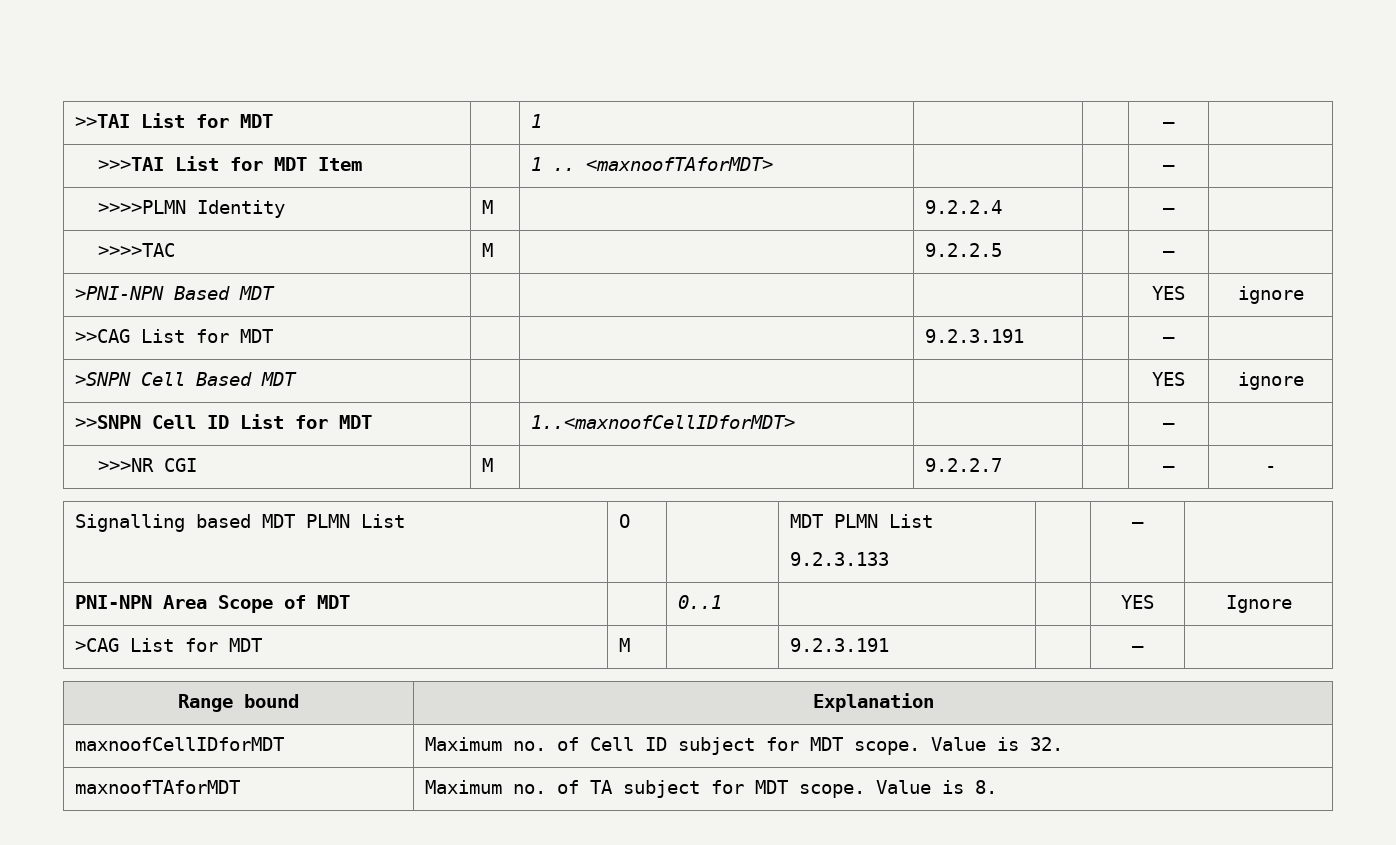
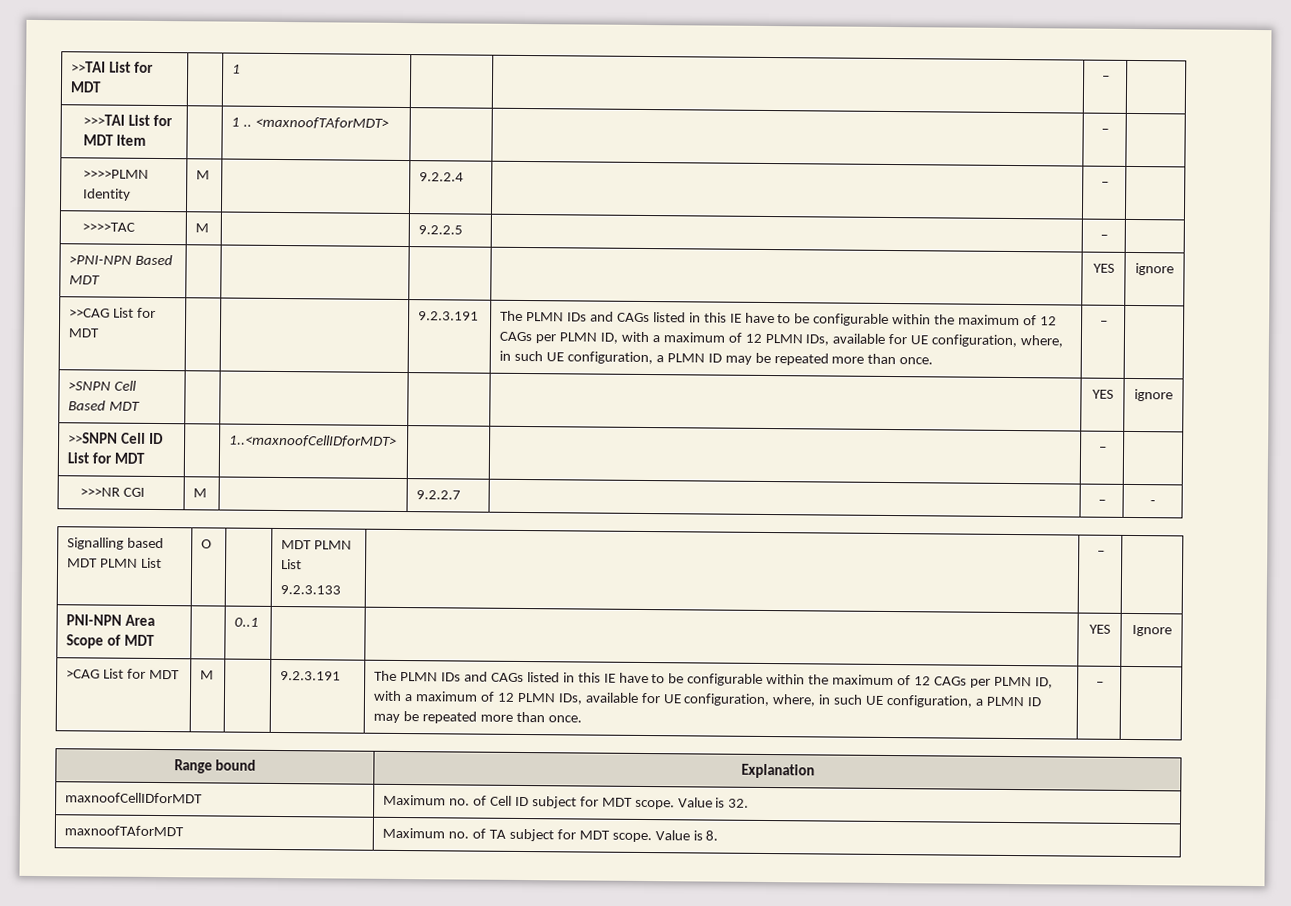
(1025, 336) none -> [500,310,1057,326] [499,331,1064,348] [499,350,934,366] The PLMN IDs and CAGs listed in this IE have to be configurable within the maximum of 12 CAGs per PLMN ID, with a maximum of 12 PLMN IDs, available for UE configuration, where, in such UE configuration, a PLMN ID may be repeated more than once.
(890, 645) none -> [374,670,1053,689] [373,690,1042,708] [373,711,582,724] The PLMN IDs and CAGs listed in this IE have to be configurable within the maximum of 12 CAGs per PLMN ID, with a maximum of 12 PLMN IDs, available for UE configuration, where, in such UE configuration, a PLMN ID may be repeated more than once.

